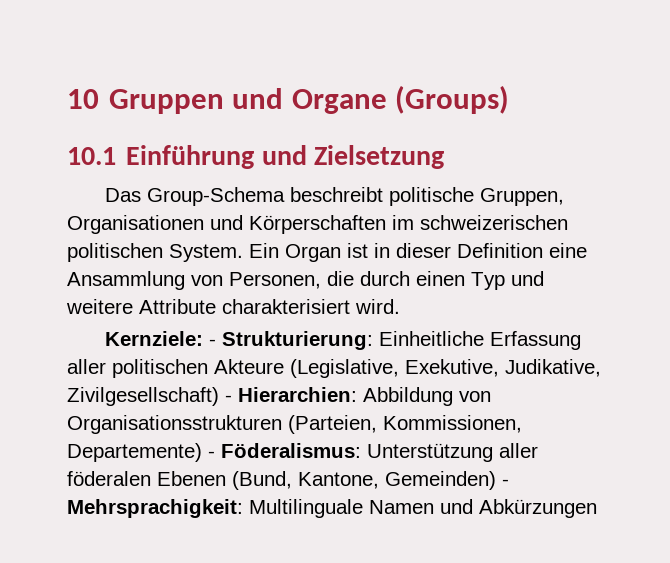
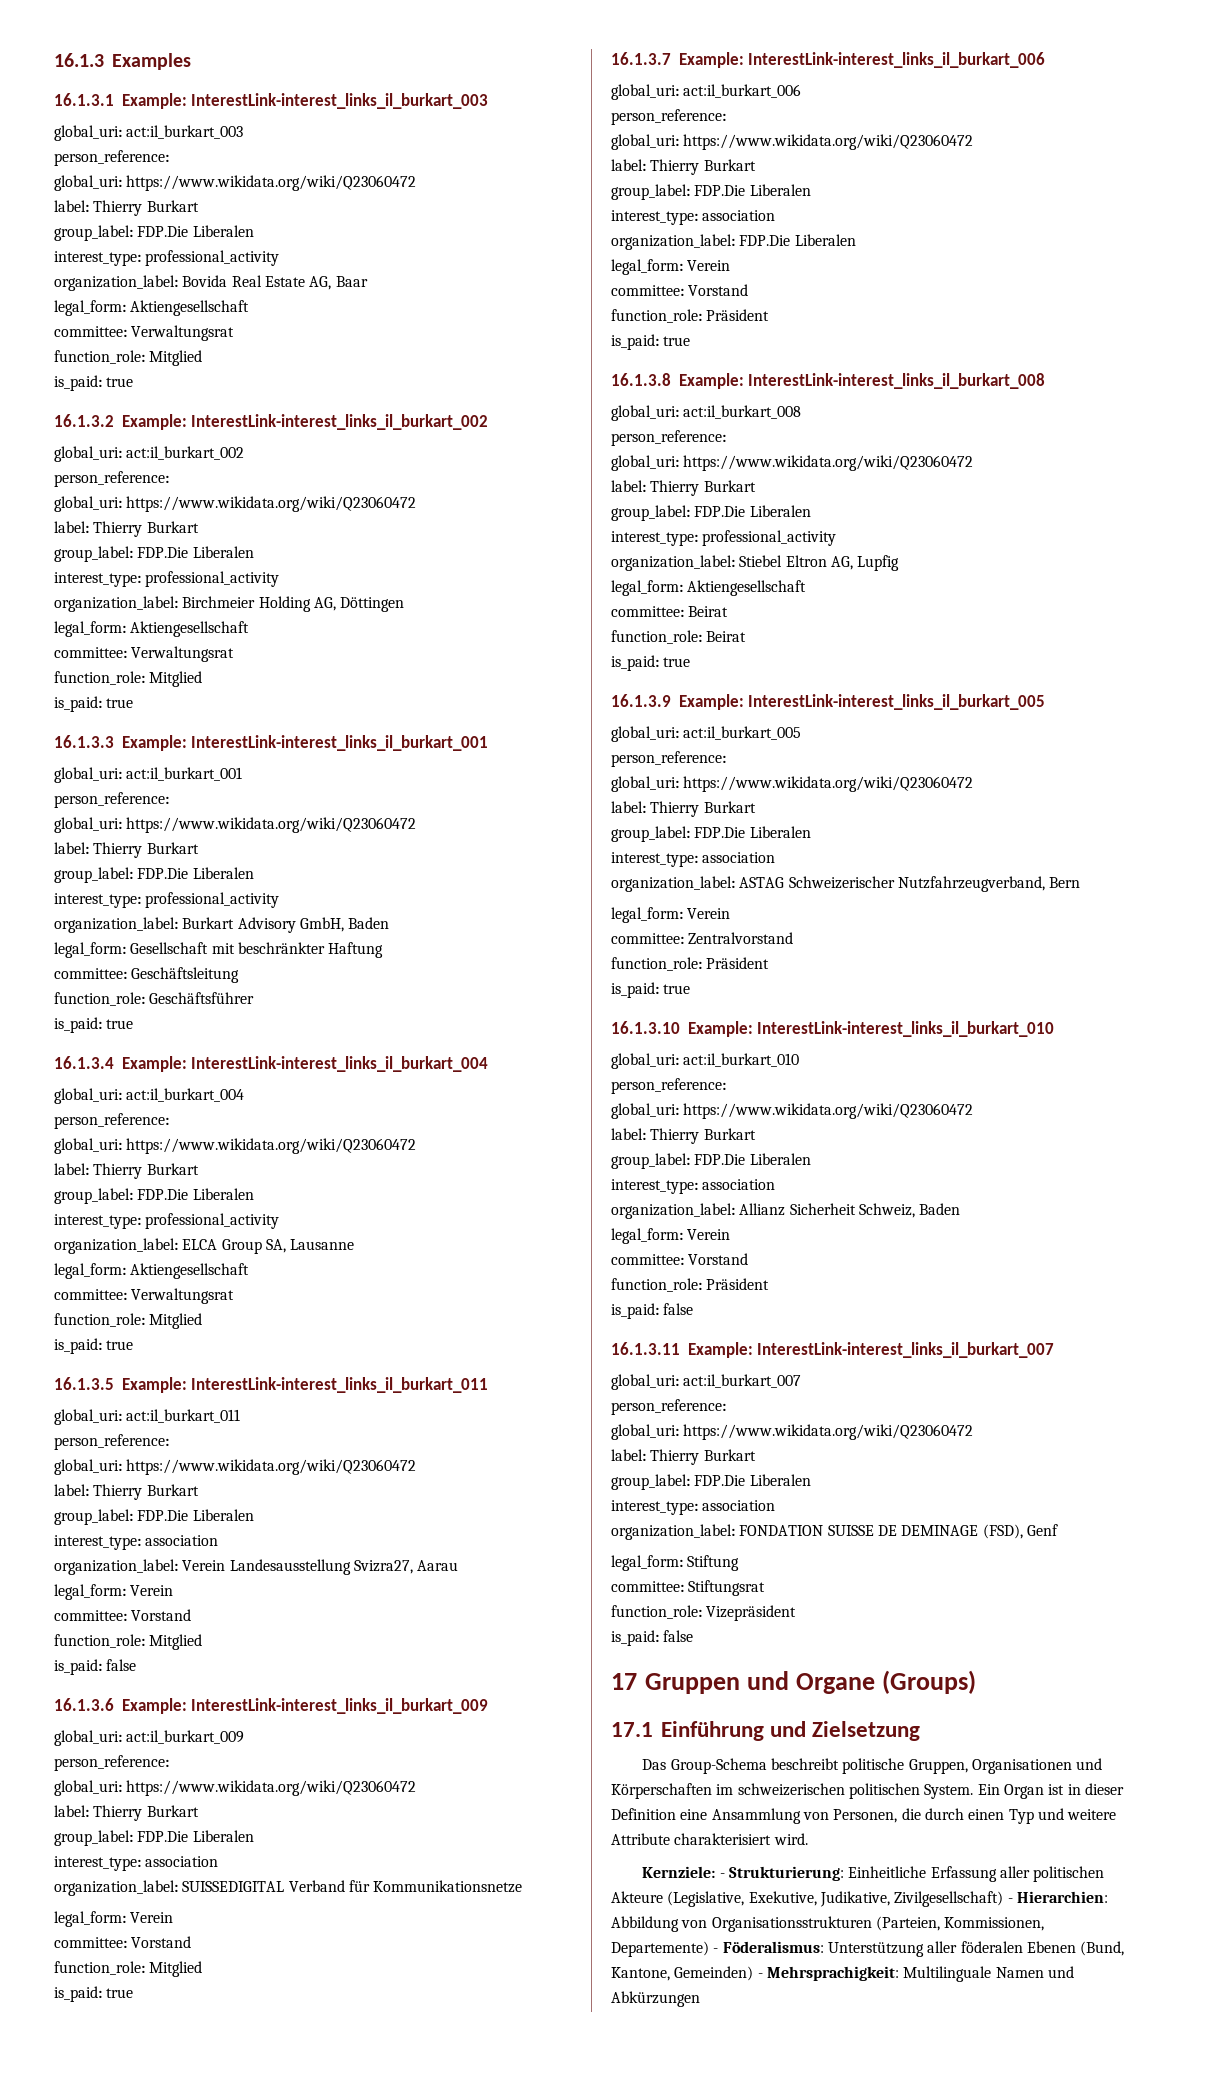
[67,89,99,109] 10 -> [54,53,191,70] [54,93,489,109] [54,125,244,141] [54,150,169,166] [54,175,417,191] [54,200,199,216] [54,225,254,241] [54,250,280,266] [54,275,368,291] [54,300,250,316] [54,325,235,341] [54,350,203,366] [54,375,134,391] [54,414,489,430] [54,446,245,462] [54,471,169,487] [54,496,417,512] [54,521,199,537] [54,546,254,562] [54,571,280,587] [54,596,405,612] [54,621,250,637] [54,646,235,662] [54,671,203,687] [54,696,134,712] [54,735,489,751] [54,767,243,783] [54,792,169,808] [54,817,417,833] [54,842,199,858] [54,867,254,883] [54,892,280,908] [54,917,390,933] [54,942,384,958] [54,967,240,983] [54,992,255,1006] [54,1017,134,1033] [54,1056,489,1072] [54,1088,245,1104] [54,1113,169,1129] [54,1138,417,1154] [54,1163,199,1179] [54,1188,254,1204] [54,1213,280,1229] [54,1238,355,1254] [54,1263,250,1279] [54,1288,235,1304] [54,1313,203,1329] [54,1338,134,1354] [54,1377,489,1393] [54,1409,241,1425] [54,1434,169,1450] [54,1459,417,1475] [54,1484,199,1500] [54,1509,254,1525] [54,1535,219,1550] [54,1559,459,1575] [54,1584,174,1600] [54,1609,192,1621] [54,1634,203,1650] [54,1659,137,1675] [54,1698,489,1714] [54,1730,245,1746] [54,1755,169,1771] [54,1780,417,1796] [54,1805,199,1821] [54,1830,254,1846] [54,1856,219,1871] [54,1880,523,1896] [54,1911,174,1927] [54,1936,192,1948] [54,1961,203,1977] [54,1986,134,2002] [611,52,1046,68] [611,84,802,100] [611,109,726,125] [611,134,974,150] [611,159,756,175] [611,184,811,200] [611,210,776,225] [611,234,856,250] [611,259,731,275] [611,284,749,296] [611,309,770,323] [611,334,691,350] [611,373,1046,389] [611,405,802,421] [611,430,726,446] [611,455,974,471] [611,480,756,496] [611,505,811,521] [611,530,837,546] [611,555,900,571] [611,580,807,596] [611,606,729,617] [611,630,747,644] [611,655,691,671] [611,694,1046,710] [611,726,802,742] [611,751,726,767] [611,776,974,792] [611,801,756,817] [611,826,811,842] [611,852,776,867] [611,876,1081,892] [611,907,731,923] [611,932,794,944] [611,957,770,971] [611,982,691,998] [611,1021,1055,1037] [611,1053,800,1069] [611,1078,726,1094] [611,1103,974,1119] [611,1128,756,1144] [611,1153,811,1169] [611,1179,776,1194] [611,1203,961,1219] [611,1228,731,1244] [611,1253,749,1265] [611,1278,770,1292] [611,1303,694,1319] [611,1342,1055,1358] [611,1374,802,1390] [611,1399,726,1415] [611,1424,974,1440] [611,1449,756,1465] [611,1474,811,1490] [611,1500,776,1515] [611,1524,1058,1540] [611,1555,740,1571] [611,1580,766,1596] [611,1605,797,1621] [611,1630,694,1646] [611,1673,637,1690] 16.1.3 Examples // 16.1.3.1 Example: InterestLink-interest_links_il_burkart_003 // global_uri: act:il_burkart_003 // person_reference: // global_uri: https://www.wikidata.org/wiki/Q23060472 // label: Thierry Burkart // group_label: FDP.Die Liberalen // interest_type: professional_activity // organization_label: Bovida Real Estate AG, Baar // legal_form: Aktiengesellschaft // committee: Verwaltungsrat // function_role: Mitglied // is_paid: true // 16.1.3.2 Example: InterestLink-interest_links_il_burkart_002 // global_uri: act:il_burkart_002 // person_reference: // global_uri: https://www.wikidata.org/wiki/Q23060472 // label: Thierry Burkart // group_label: FDP.Die Liberalen // interest_type: professional_activity // organization_label: Birchmeier Holding AG, Döttingen // legal_form: Aktiengesellschaft // committee: Verwaltungsrat // function_role: Mitglied // is_paid: true // 16.1.3.3 Example: InterestLink-interest_links_il_burkart_001 // global_uri: act:il_burkart_001 // person_reference: // global_uri: https://www.wikidata.org/wiki/Q23060472 // label: Thierry Burkart // group_label: FDP.Die Liberalen // interest_type: professional_activity // organization_label: Burkart Advisory GmbH, Baden // legal_form: Gesellschaft mit beschränkter Haftung // committee: Geschäftsleitung // function_role: Geschäftsführer // is_paid: true // 16.1.3.4 Example: InterestLink-interest_links_il_burkart_004 // global_uri: act:il_burkart_004 // person_reference: // global_uri: https://www.wikidata.org/wiki/Q23060472 // label: Thierry Burkart // group_label: FDP.Die Liberalen // interest_type: professional_activity // organization_label: ELCA Group SA, Lausanne // legal_form: Aktiengesellschaft // committee: Verwaltungsrat // function_role: Mitglied // is_paid: true // 16.1.3.5 Example: InterestLink-interest_links_il_burkart_011 // global_uri: act:il_burkart_011 // person_reference: // global_uri: https://www.wikidata.org/wiki/Q23060472 // label: Thierry Burkart // group_label: FDP.Die Liberalen // interest_type: association // organization_label: Verein Landesausstellung Svizra27, Aarau // legal_form: Verein // committee: Vorstand // function_role: Mitglied // is_paid: false // 16.1.3.6 Example: InterestLink-interest_links_il_burkart_009 // global_uri: act:il_burkart_009 // person_reference: // global_uri: https://www.wikidata.org/wiki/Q23060472 // label: Thierry Burkart // group_label: FDP.Die Liberalen // interest_type: association // organization_label: SUISSEDIGITAL Verband für Kommunikationsnetze // legal_form: Verein // committee: Vorstand // function_role: Mitglied // is_paid: true // 16.1.3.7 Example: InterestLink-interest_links_il_burkart_006 // global_uri: act:il_burkart_006 // person_reference: // global_uri: https://www.wikidata.org/wiki/Q23060472 // label: Thierry Burkart // group_label: FDP.Die Liberalen // interest_type: association // organization_label: FDP.Die Liberalen // legal_form: Verein // committee: Vorstand // function_role: Präsident // is_paid: true // 16.1.3.8 Example: InterestLink-interest_links_il_burkart_008 // global_uri: act:il_burkart_008 // person_reference: // global_uri: https://www.wikidata.org/wiki/Q23060472 // label: Thierry Burkart // group_label: FDP.Die Liberalen // interest_type: professional_activity // organization_label: Stiebel Eltron AG, Lupfig // legal_form: Aktiengesellschaft // committee: Beirat // function_role: Beirat // is_paid: true // 16.1.3.9 Example: InterestLink-interest_links_il_burkart_005 // global_uri: act:il_burkart_005 // person_reference: // global_uri: https://www.wikidata.org/wiki/Q23060472 // label: Thierry Burkart // group_label: FDP.Die Liberalen // interest_type: association // organization_label: ASTAG Schweizerischer Nutzfahrzeugverband, Bern // legal_form: Verein // committee: Zentralvorstand // function_role: Präsident // is_paid: true // 16.1.3.10 Example: InterestLink-interest_links_il_burkart_010 // global_uri: act:il_burkart_010 // person_reference: // global_uri: https://www.wikidata.org/wiki/Q23060472 // label: Thierry Burkart // group_label: FDP.Die Liberalen // interest_type: association // organization_label: Allianz Sicherheit Schweiz, Baden // legal_form: Verein // committee: Vorstand // function_role: Präsident // is_paid: false // 16.1.3.11 Example: InterestLink-interest_links_il_burkart_007 // global_uri: act:il_burkart_007 // person_reference: // global_uri: https://www.wikidata.org/wiki/Q23060472 // label: Thierry Burkart // group_label: FDP.Die Liberalen // interest_type: association // organization_label: FONDATION SUISSE DE DEMINAGE (FSD), Genf // legal_form: Stiftung // committee: Stiftungsrat // function_role: Vizepräsident // is_paid: false // 17
[67,147,116,165] 10.1 -> [611,1722,653,1737] 17.1

